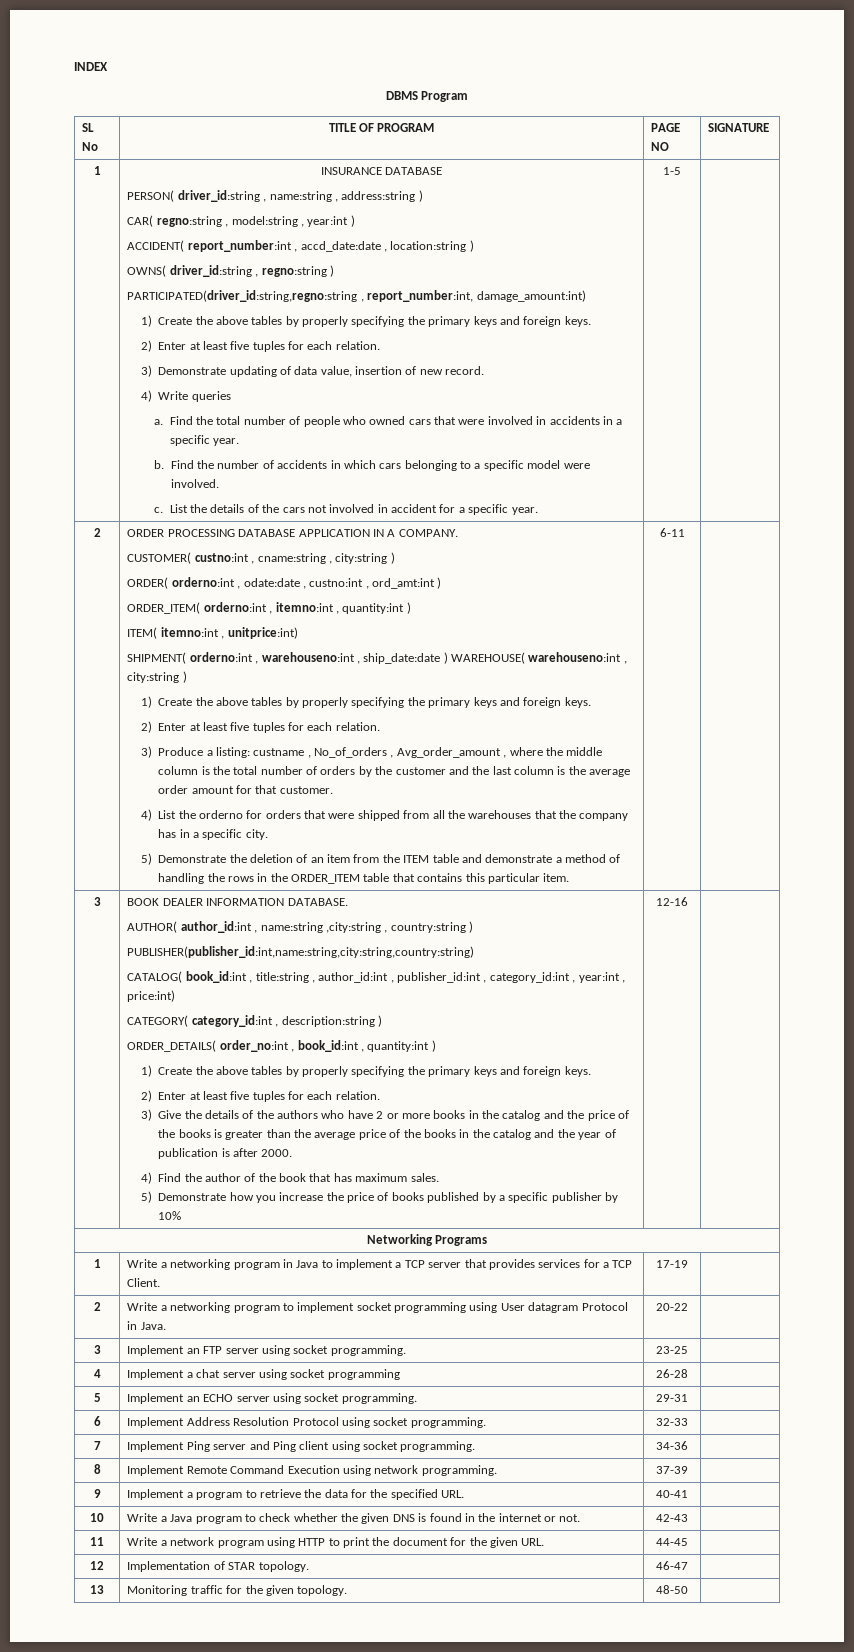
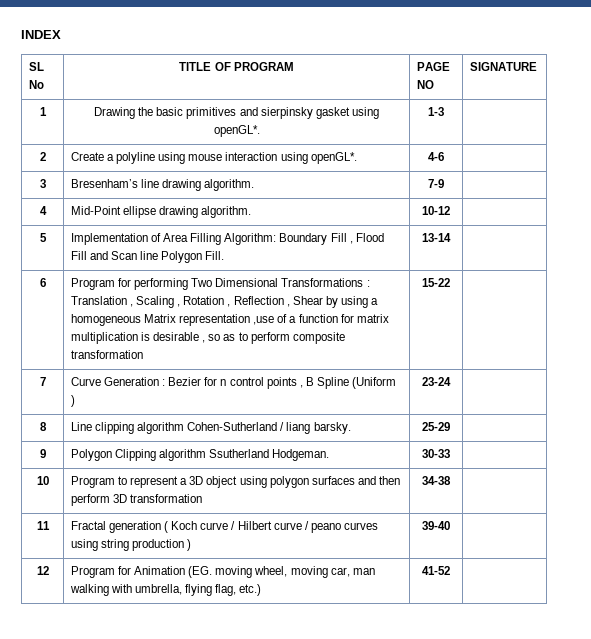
[385,91,469,102] // DBMS Program -> (61, 34) none
[320,167,443,175] [127,190,423,202] [127,215,355,227] [127,240,474,252] [127,265,334,277] [127,290,586,302] [140,315,591,327] [140,340,380,352] [140,365,485,377] [140,390,231,402] [154,416,623,427] [169,435,240,446] [154,460,590,471] [170,479,219,488] [154,504,538,515] [663,167,681,175] [93,528,101,537] [127,529,458,537] [127,552,395,564] [127,577,442,589] [127,602,411,614] [127,627,298,639] [127,652,627,664] [127,671,187,683] [140,696,591,708] [140,721,380,733] [140,746,603,758] [158,766,631,777] [158,785,333,794] [140,809,629,821] [158,829,268,840] [140,853,621,865] [158,873,570,884] [659,528,685,537] [93,897,101,906] [127,898,348,906] [127,921,474,933] [127,946,475,958] [127,971,625,983] [127,990,176,1002] [127,1015,382,1027] [127,1040,436,1052] [140,1065,591,1077] [140,1090,380,1102] [140,1109,629,1121] [158,1129,616,1140] [158,1148,293,1159] [140,1172,439,1184] [140,1191,619,1203] [158,1211,182,1220] [656,897,688,906] [366,1234,488,1246] [93,1259,101,1268] [127,1259,633,1270] [127,1278,161,1287] [656,1260,688,1268] [93,1302,101,1311] [127,1302,628,1313] [127,1321,166,1330] [656,1303,688,1311] [93,1345,101,1354] [127,1345,406,1356] [656,1346,688,1354] [93,1369,101,1378] [127,1369,400,1380] [656,1369,688,1378] [93,1393,101,1402] [127,1393,417,1404] [656,1394,688,1402] [93,1416,101,1426] [127,1417,486,1428] [656,1418,688,1426] [93,1441,101,1450] [127,1441,476,1452] [656,1441,688,1450] [93,1464,101,1474] [127,1465,497,1476] [656,1466,688,1474] [93,1489,101,1498] [127,1489,465,1500] [656,1490,688,1498] [90,1513,104,1522] [127,1513,581,1524] [656,1514,688,1522] [90,1537,104,1546] [127,1537,545,1548] [656,1538,688,1546] [90,1561,104,1570] [127,1561,309,1572] [656,1561,688,1570] [90,1585,104,1594] [127,1585,348,1596] [656,1585,688,1594] INSURANCE DATABASE // PERSON( driver_id:string , name:string , address:string ) // CAR( regno:string , model:string , year:int ) // ACCIDENT( report_number:int , accd_date:date , location:string ) // OWNS( driver_id:string , regno:string ) // PARTICIPATED(driver_id:string,regno:string , report_number:int, damage_amount:int) // 1) Create the above tables by properly specifying the primary keys and foreign keys. // 2) Enter at least five tuples for each relation. // 3) Demonstrate updating of data value, insertion of new record. // 4) Write queries // a. Find the total number of people who owned cars that were involved in accidents in a specific year. // b. Find the number of accidents in which cars belonging to a specific model were involved. // c. List the details of the cars not involved in accident for a specific year. | 1-5 | // 2 | ORDER PROCESSING DATABASE APPLICATION IN A COMPANY. // CUSTOMER( custno:int , cname:string , city:string ) // ORDER( orderno:int , odate:date , custno:int , ord_amt:int ) // ORDER_ITEM( orderno:int , itemno:int , quantity:int ) // ITEM( itemno:int , unitprice:int) // SHIPMENT( orderno:int , warehouseno:int , ship_date:date ) WAREHOUSE( warehouseno:int , city:string ) // 1) Create the above tables by properly specifying the primary keys and foreign keys. // 2) Enter at least five tuples for each relation. // 3) Produce a listing: custname , No_of_orders , Avg_order_amount , where the middle column is the total number of orders by the customer and the last column is the average order amount for that customer. // 4) List the orderno for orders that were shipped from all the warehouses that the company has in a specific city. // 5) Demonstrate the deletion of an item from the ITEM table and demonstrate a method of handling the rows in the ORDER_ITEM table that contains this particular item. | 6-11 | // 3 | BOOK DEALER INFORMATION DATABASE. // AUTHOR( author_id:int , name:string ,city:string , country:string ) // PUBLISHER(publisher_id:int,name:string,city:string,country:string) // CATALOG( book_id:int , title:string , author_id:int , publisher_id:int , category_id:int , year:int , price:int) // CATEGORY( category_id:int , description:string ) // ORDER_DETAILS( order_no:int , book_id:int , quantity:int ) // 1) Create the above tables by properly specifying the primary keys and foreign keys. // 2) Enter at least five tuples for each relation. // 3) Give the details of the authors who have 2 or more books in the catalog and the price of the books is greater than the average price of the books in the catalog and the year of publication is after 2000. // 4) Find the author of the book that has maximum sales. // 5) Demonstrate how you increase the price of books published by a specific publisher by 10% | 12-16 | // Networking Programs // 1 | Write a networking program in Java to implement a TCP server that provides services for a TCP Client. | 17-19 | // 2 | Write a networking program to implement socket programming using User datagram Protocol in Java. | 20-22 | // 3 | Implement an FTP server using socket programming. | 23-25 | // 4 | Implement a chat server using socket programming | 26-28 | // 5 | Implement an ECHO server using socket programming. | 29-31 | // 6 | Implement Address Resolution Protocol using socket programming. | 32-33 | // 7 | Implement Ping server and Ping client using socket programming. | 34-36 | // 8 | Implement Remote Command Execution using network programming. | 37-39 | // 9 | Implement a program to retrieve the data for the specified URL. | 40-41 | // 10 | Write a Java program to check whether the given DNS is found in the internet or not. | 42-43 | // 11 | Write a network program using HTTP to print the document for the given URL. | 44-45 | // 12 | Implementation of STAR topology. | 46-47 | // 13 | Monitoring traffic for the given topology. | 48-50 -> [94,107,379,119] [213,125,260,137] [428,107,444,116] [39,152,46,161] [70,152,357,164] [428,152,444,161] [39,179,46,188] [70,179,255,191] [428,179,444,188] [39,206,47,215] [70,206,252,218] [422,206,450,215] [39,233,47,242] [70,233,384,245] [70,251,225,263] [422,233,451,242] [39,278,46,287] [70,278,370,290] [70,296,379,308] [70,314,389,326] [70,332,345,344] [70,350,143,359] [422,278,450,287] [39,377,46,386] [70,377,397,389] [70,395,75,407] [422,377,451,386] [39,422,47,431] [70,422,351,434] [422,422,450,431] [39,449,46,458] [70,449,330,461] [422,449,450,458] [36,476,49,485] [70,476,400,488] [70,494,203,506] [422,476,451,485] [36,521,50,530] [70,521,378,533] [70,539,192,551] [422,521,450,530] [36,566,49,575] [70,566,375,578] [69,584,262,596] [422,566,450,575] Drawing the basic primitives and sierpinsky gasket using openGL*. | 1-3 | // 2 | Create a polyline using mouse interaction using openGL*. | 4-6 | // 3 | Bresenham’s line drawing algorithm. | 7-9 | // 4 | Mid-Point ellipse drawing algorithm. | 10-12 | // 5 | Implementation of Area Filling Algorithm: Boundary Fill , Flood Fill and Scan line Polygon Fill. | 13-14 | // 6 | Program for performing Two Dimensional Transformations : Translation , Scaling , Rotation , Reflection , Shear by using a homogeneous Matrix representation ,use of a function for matrix multiplication is desirable , so as to perform composite transformation | 15-22 | // 7 | Curve Generation : Bezier for n control points , B Spline (Uniform ) | 23-24 | // 8 | Line clipping algorithm Cohen-Sutherland / liang barsky. | 25-29 | // 9 | Polygon Clipping algorithm Ssutherland Hodgeman. | 30-33 | // 10 | Program to represent a 3D object using polygon surfaces and then perform 3D transformation | 34-38 | // 11 | Fractal generation ( Koch curve / Hilbert curve / peano curves using string production ) | 39-40 | // 12 | Program for Animation (EG. moving wheel, moving car, man walking with umbrella, flying flag, etc.) | 41-52

